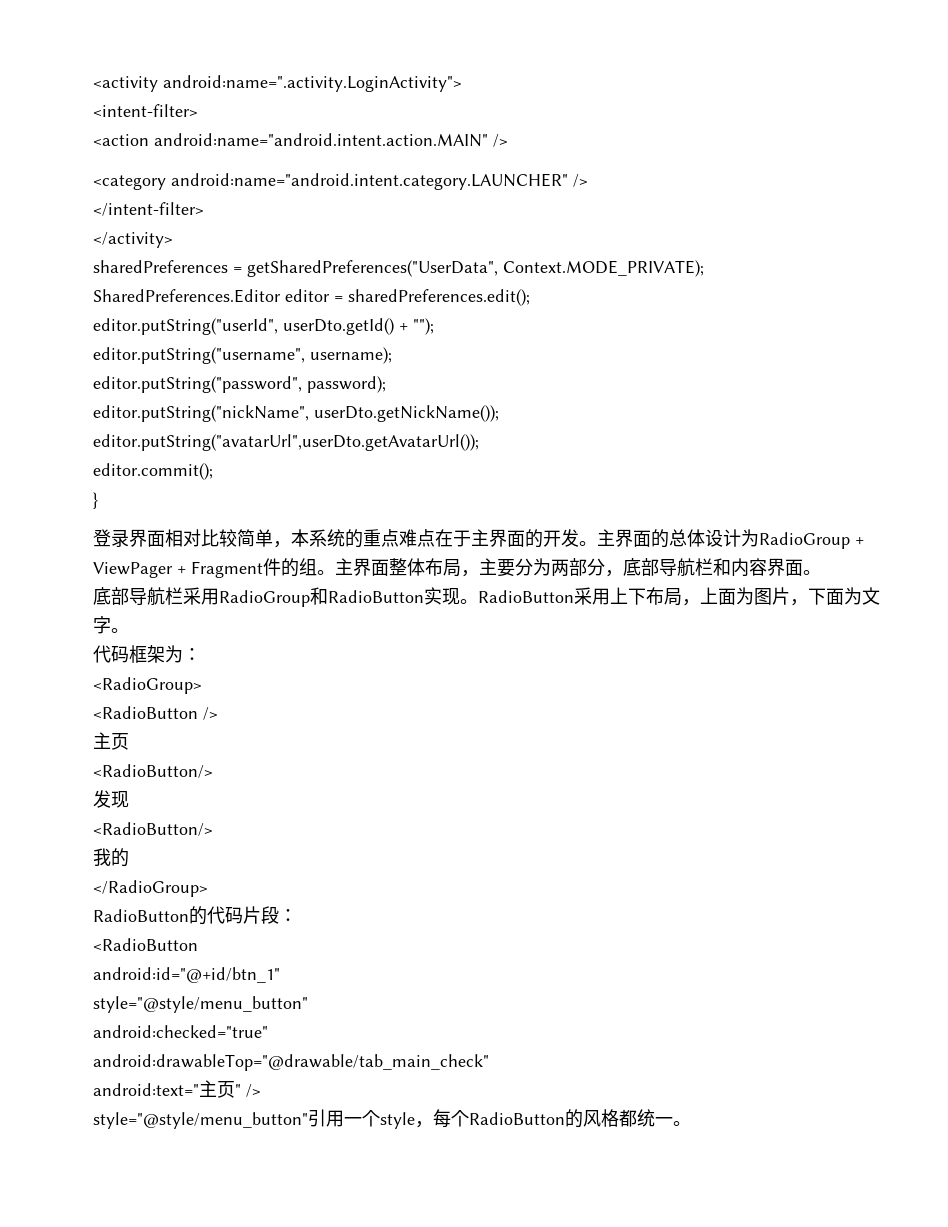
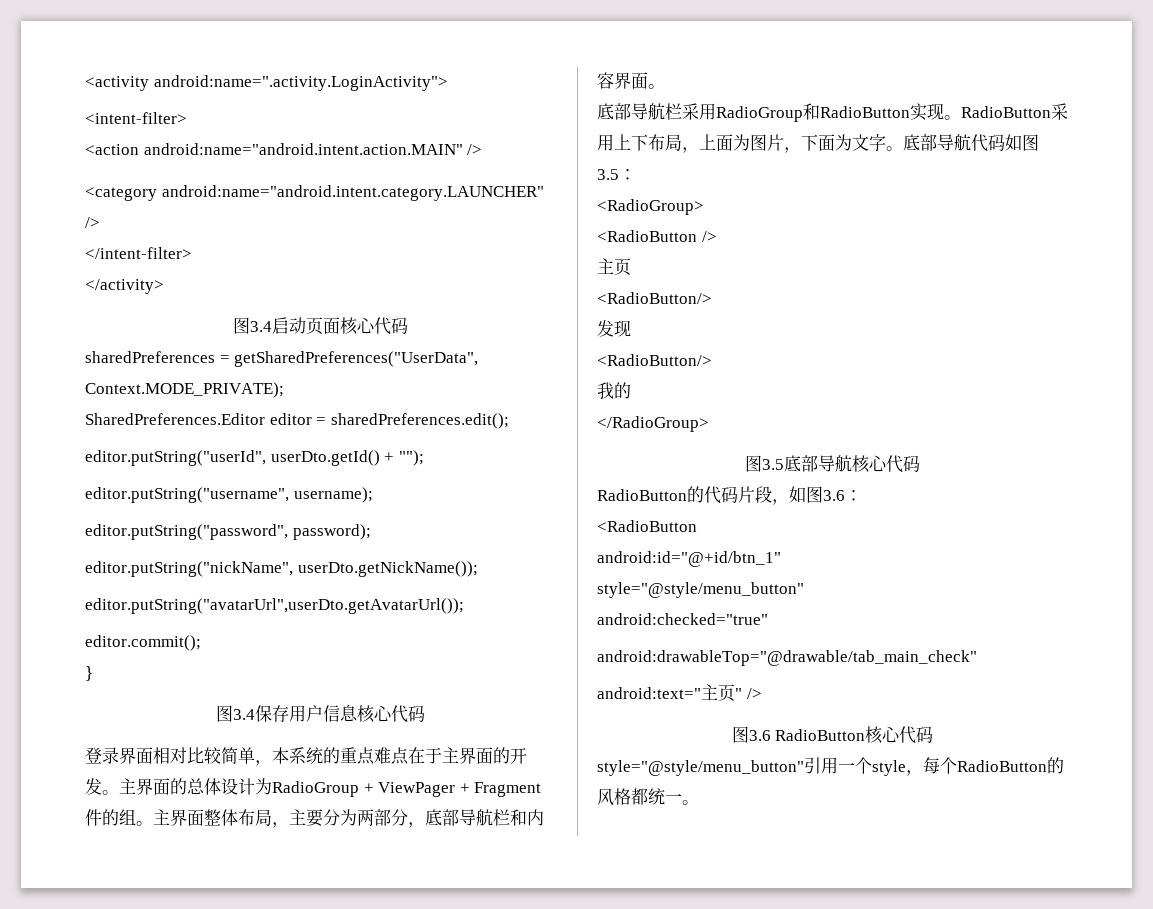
(173, 240) none -> [233,317,408,335] // 图3.4启动页面核心代码
(98, 500) none -> [216,705,425,723] // 图3.4保存用户信息核心代码
[93,645,183,663] // 代码框架为 -> [903,134,1039,152] [597,169,619,180] 底部导航代码如图3.5
(208, 888) none -> [745,455,920,473] // 图3.5底部导航核心代码
(279, 915) none -> [772,486,845,505] ，如图3.6
(261, 1090) none -> [731,726,934,744] // 图3.6 RadioButton核心代码

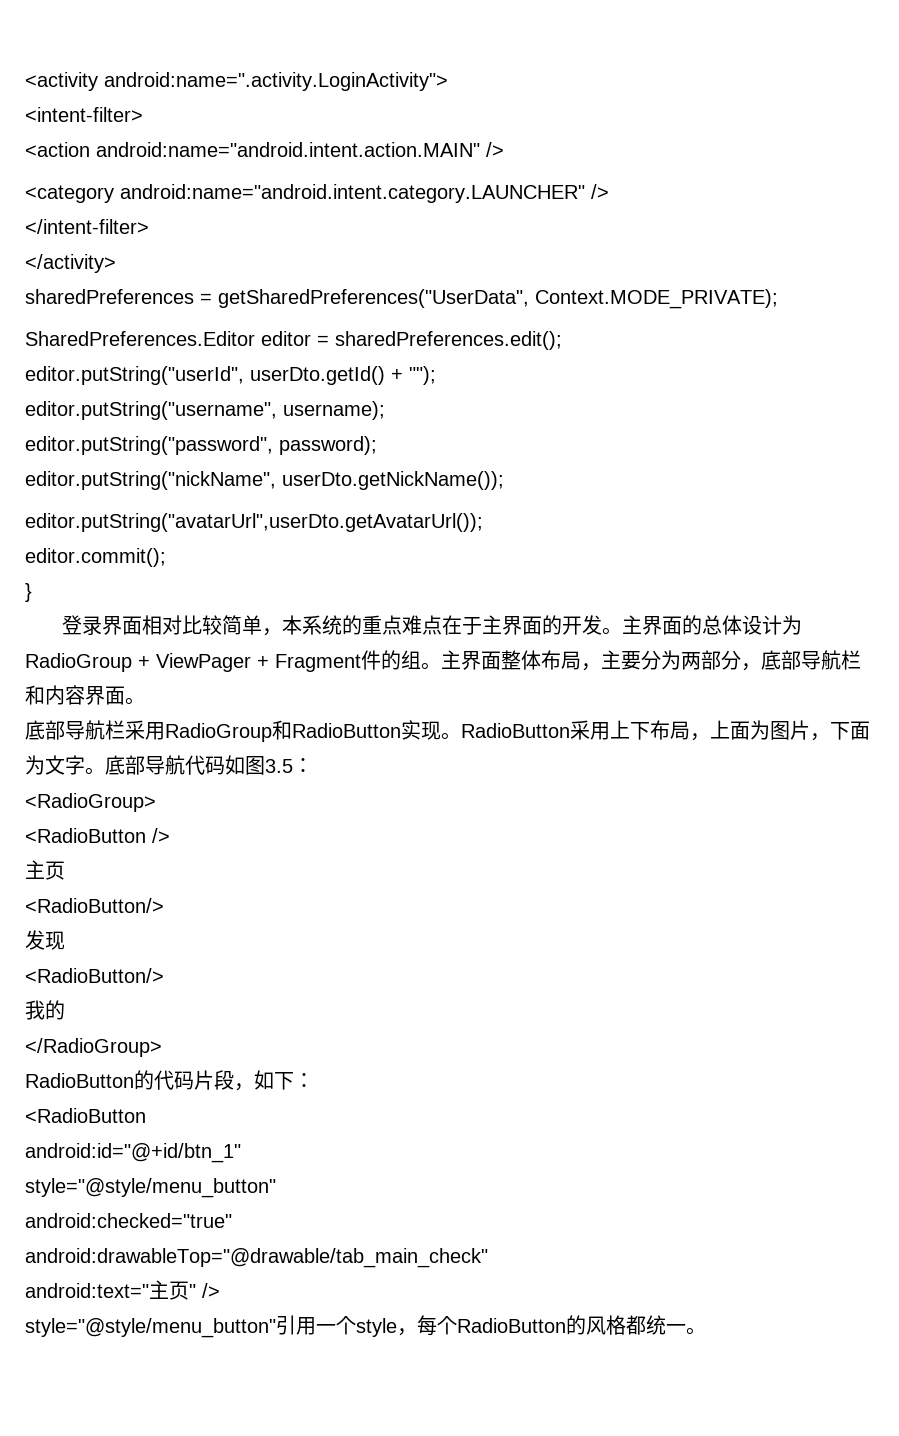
[233,317,408,335] // 图3.4启动页面核心代码 -> (116, 263) none
[216,705,425,723] // 图3.4保存用户信息核心代码 -> (32, 592) none
[745,455,920,473] // 图3.5底部导航核心代码 -> (162, 1047) none
[806,486,845,503] 图3.6 -> [274,1072,294,1090] 下
[731,726,934,744] // 图3.6 RadioButton核心代码 -> (220, 1290) none

